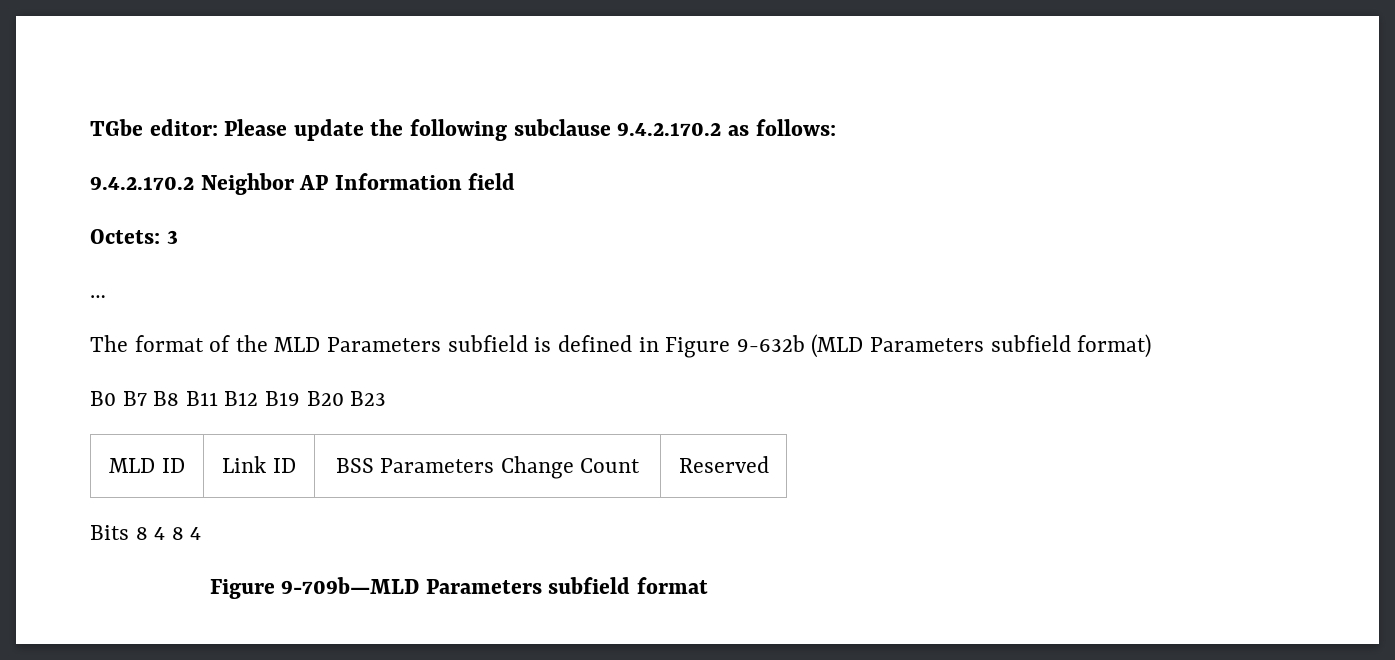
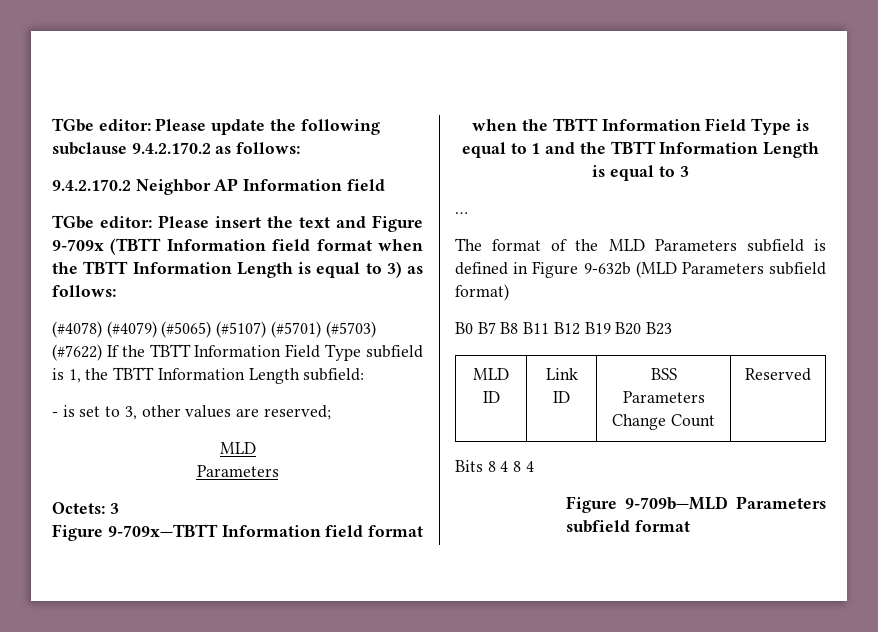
[90,229,160,244] Octets: -> [52,215,423,232] [52,238,423,255] [52,261,423,278] [52,285,116,297] [52,321,376,338] [52,344,423,361] [52,367,365,384] [52,405,331,420] [219,442,256,454] [196,465,279,477] [52,502,119,514] [52,524,423,541] [472,118,809,135] [461,141,820,158] [592,165,675,181] TGbe editor: Please insert the text and Figure 9-709x (TBTT Information field format when the TBTT Information Length is equal to 3) as follows: // (#4078) (#4079) (#5065) (#5107) (#5701) (#5703) (#7622) If the TBTT Information Field Type subfield is 1, the TBTT Information Length subfield: // - is set to 3, other values are reserved; // MLD // Parameters // Octets: 3 // Figure 9-709x—TBTT Information field format when the TBTT Information Field Type is equal to 1 and the TBTT Information Length is equal to

